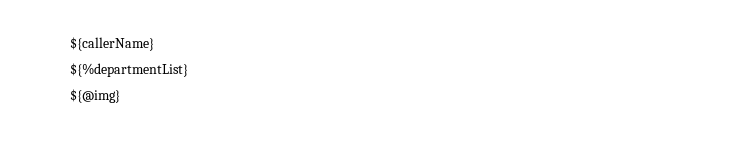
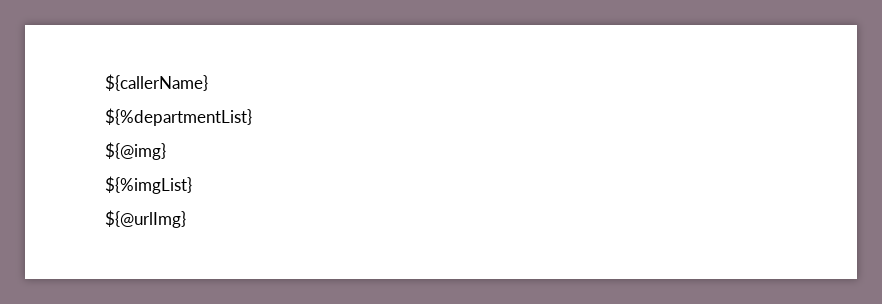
(120, 96) none -> [105,176,192,194] [105,210,186,228] // ${%imgList} // ${@urlImg}

